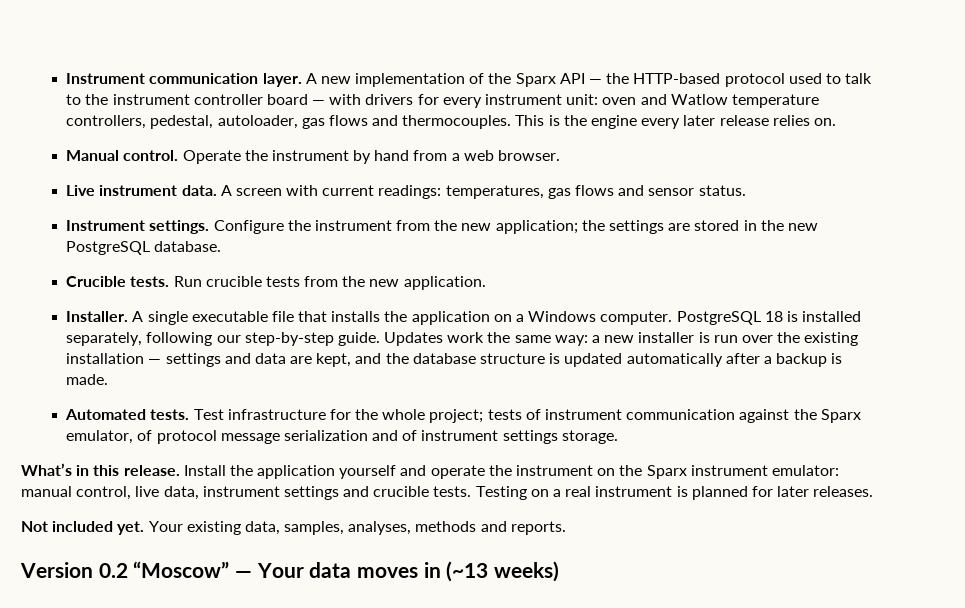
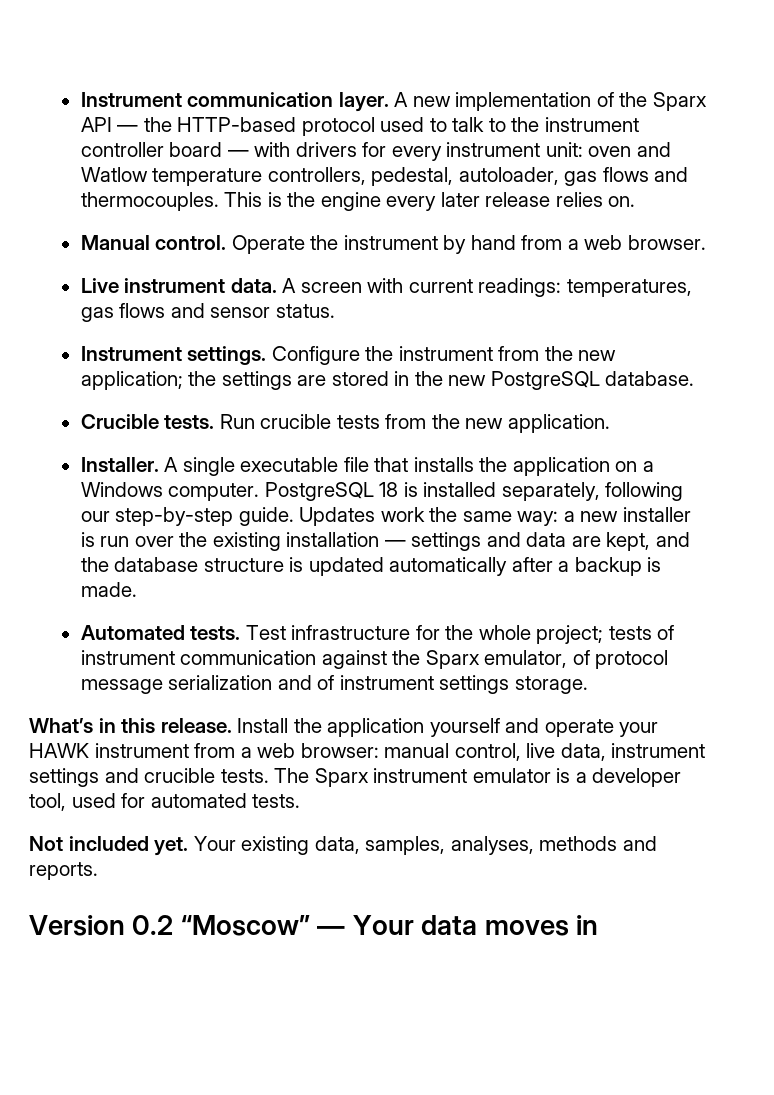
[488,465,839,479] the instrument on the Sparx instrument emulator: -> [619,722,659,737] [29,743,379,758] your HAWK instrument from a web browser:
[475,486,874,500] Testing on a real instrument is planned for later releases. -> [274,768,682,787] [29,793,301,811] The Sparx instrument emulator is a developer tool, used for automated tests.
[446,561,560,582] (~13 weeks) -> (598, 925) none

